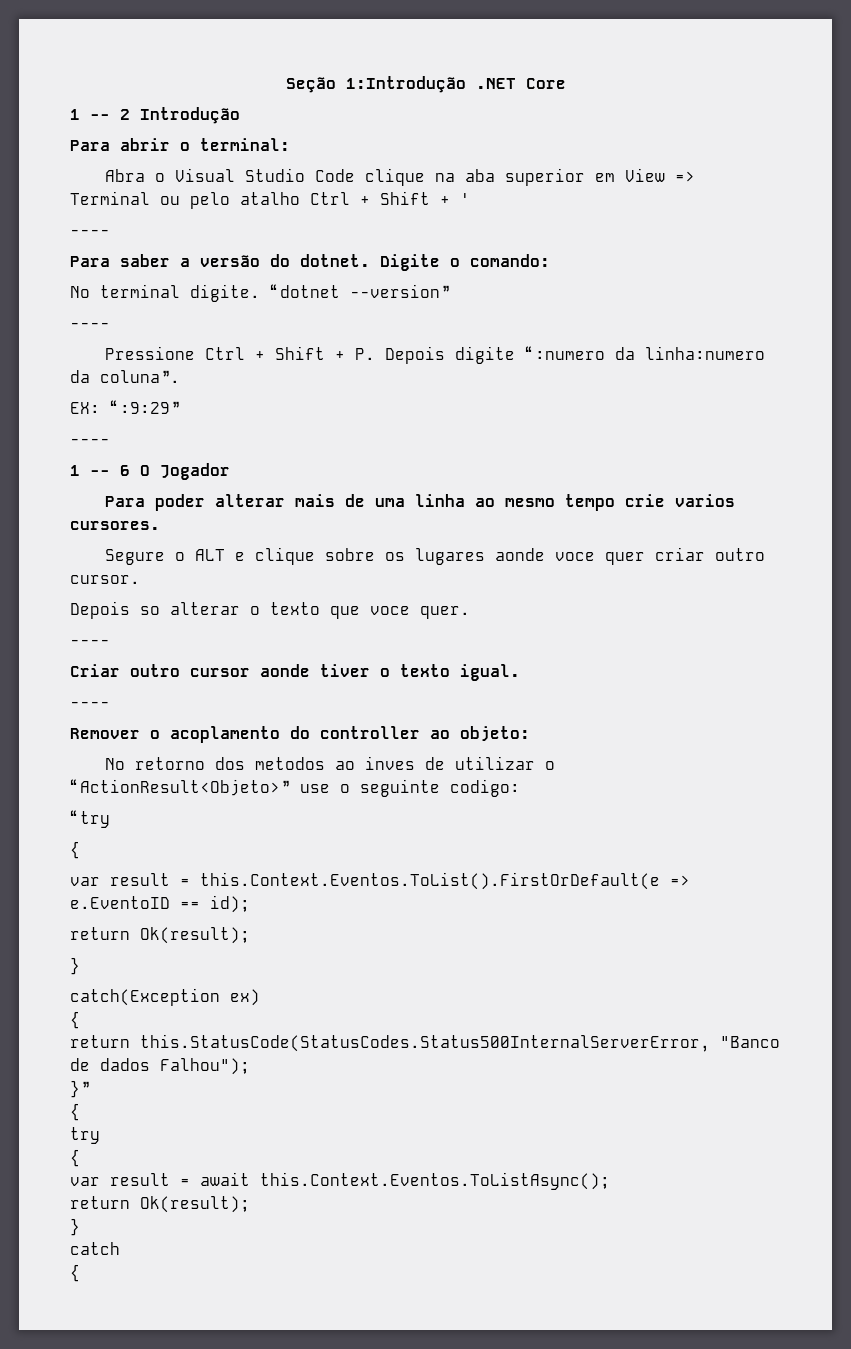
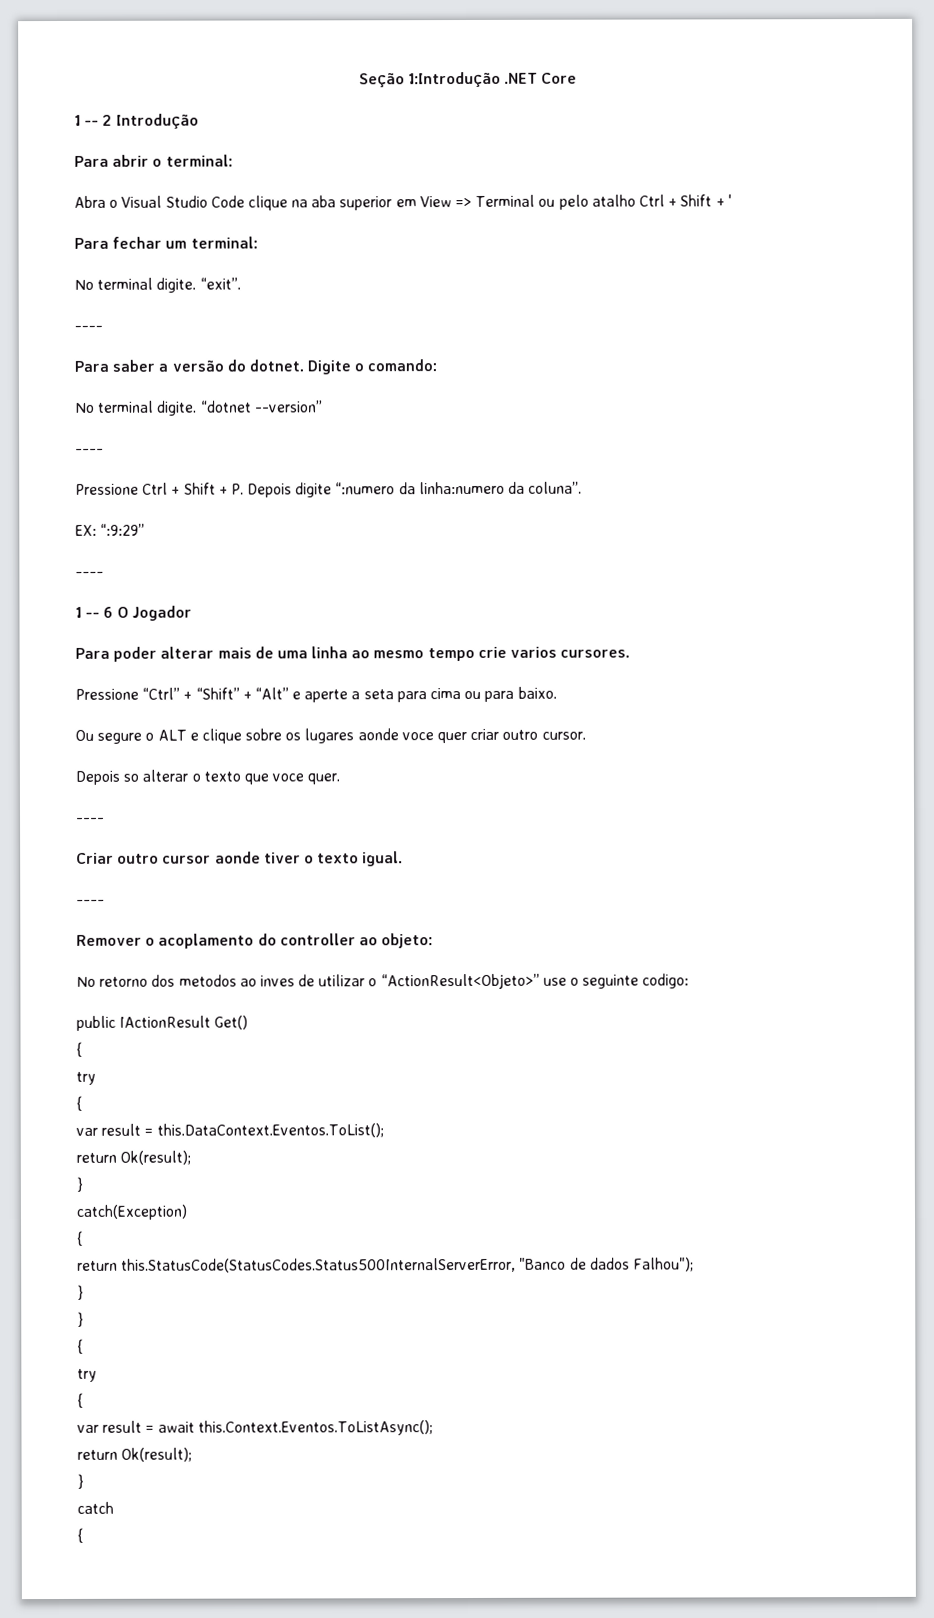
(470, 199) none -> [74,236,258,249] [74,277,241,293] // Para fechar um terminal: // No terminal digite. “exit”.
[105,549,166,565] Segure -> [75,686,557,703] [75,729,143,744] Pressione “Ctrl” + “Shift” + “Alt” e aperte a seta para cima ou para baixo. // Ou segure
[70,810,110,828] [70,841,80,859] [70,872,690,890] [70,895,250,913] [70,927,250,944] [70,957,80,975] [70,988,260,1006] “try // { // var result = this.Context.Eventos.ToList().FirstOrDefault(e => e.EventoID == id); // return Ok(result); // } // catch(Exception ex) -> [76,1015,249,1031] [76,1041,83,1057] [76,1071,96,1085] [76,1095,83,1111] [76,1123,384,1138] [76,1150,192,1165] [76,1176,83,1192] [76,1204,188,1220] public IActionResult Get() // { // try // { // var result = this.DataContext.Eventos.ToList(); // return Ok(result); // } // catch(Exception)
[70,1080,90,1098] }” -> [77,1284,84,1300] [77,1311,84,1327] } // }

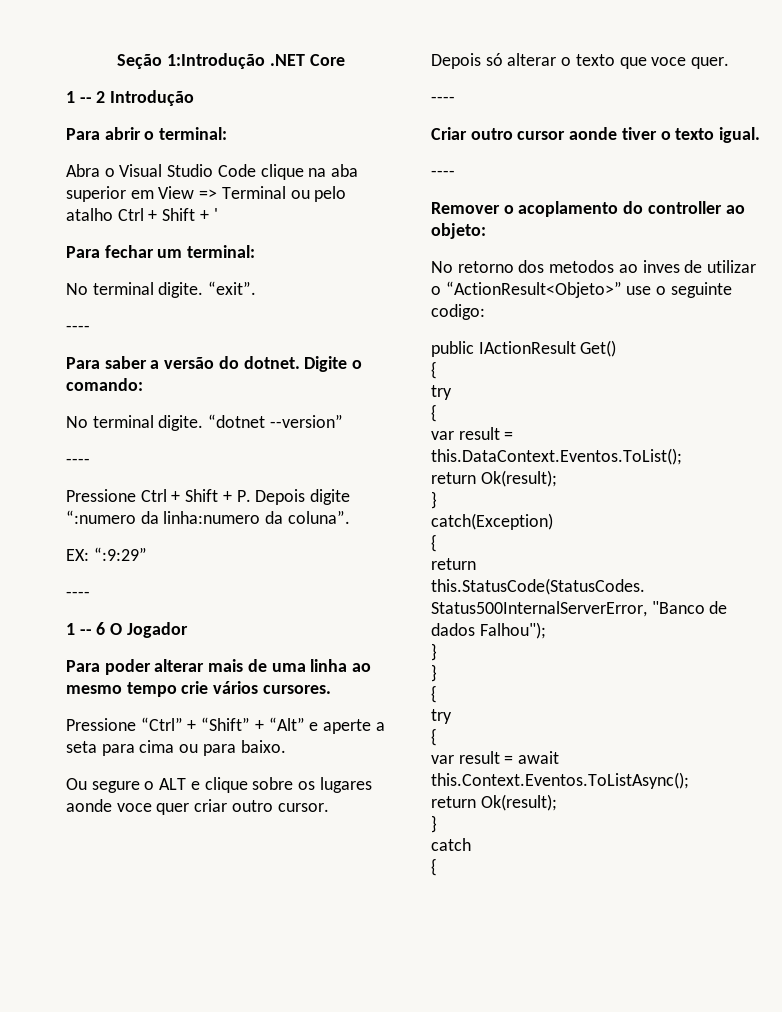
[510,646,558,658] varios -> [213,681,259,694] vários
[123,773,140,782] so -> [485,53,503,66] só

